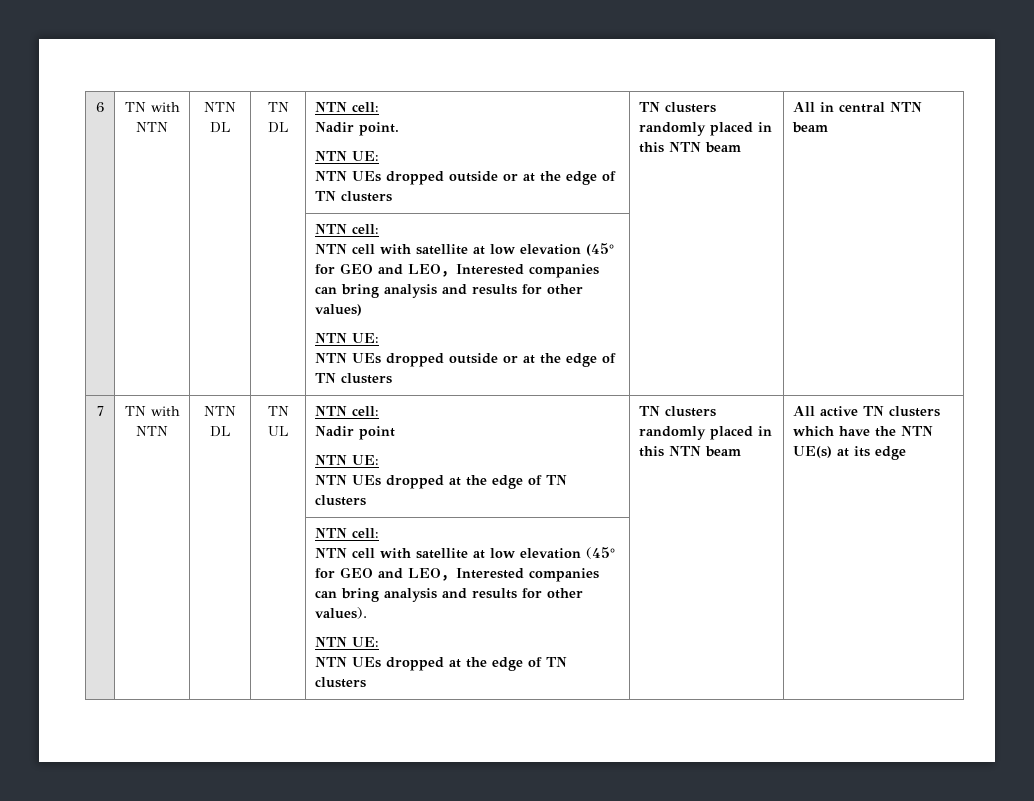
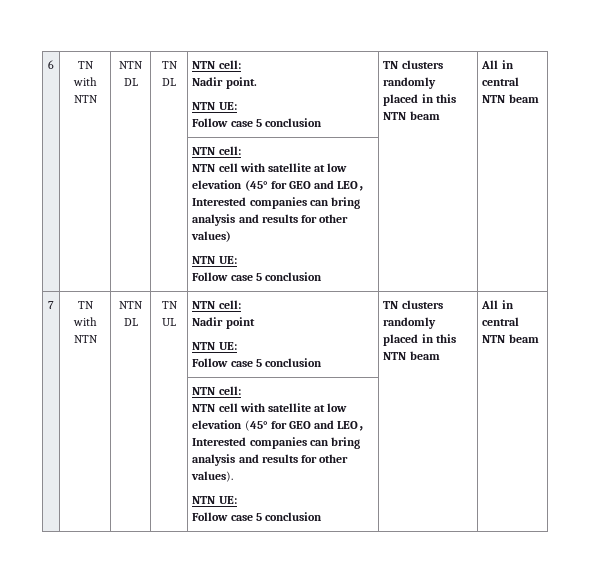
[315,171,617,185] [315,191,393,202] NTN UEs dropped outside or at the edge of TN clusters -> [192,118,322,127] Follow case 5 conclusion
[315,353,617,367] [315,373,393,384] NTN UEs dropped outside or at the edge of TN clusters -> [192,272,322,281] Follow case 5 conclusion
[315,475,568,489] [315,495,367,506] [639,406,717,417] [639,426,773,440] [639,446,742,457] [793,406,941,417] [793,426,934,437] [793,446,907,460] NTN UEs dropped at the edge of TN clusters | TN clusters randomly placed in this NTN beam | All active TN clusters which have the NTN UE(s) at its edge -> [192,358,322,367] [383,300,443,309] [383,317,437,329] [383,334,456,346] [383,351,440,360] [481,300,514,309] [482,317,520,326] [482,334,539,343] Follow case 5 conclusion | TN clusters randomly placed in this NTN beam | All in central NTN beam
[315,657,568,671] [315,677,367,688] NTN UEs dropped at the edge of TN clusters -> [192,512,322,521] Follow case 5 conclusion

